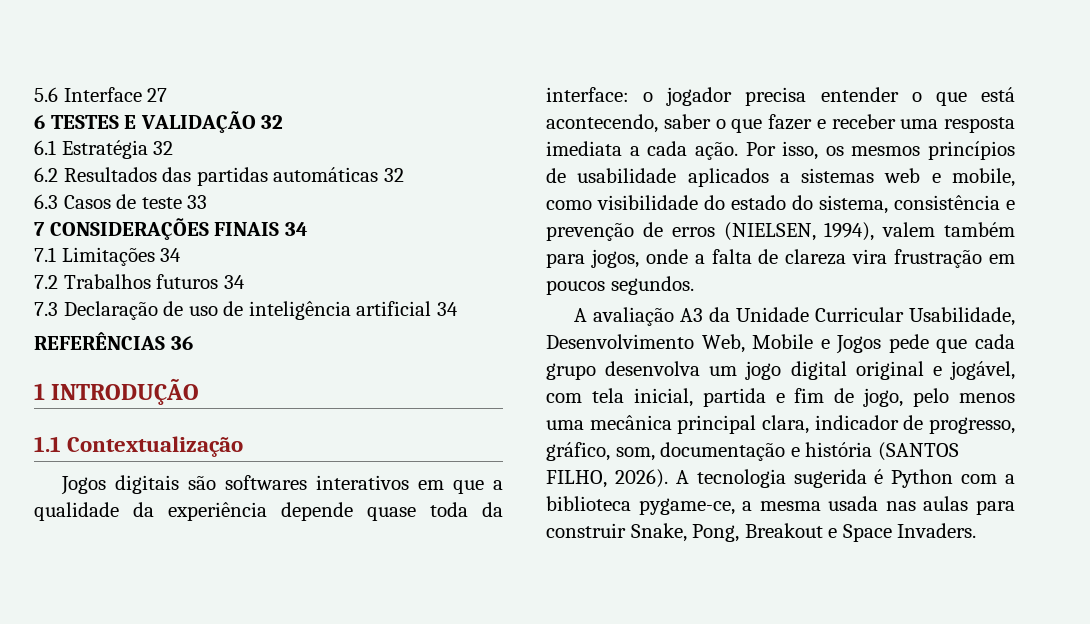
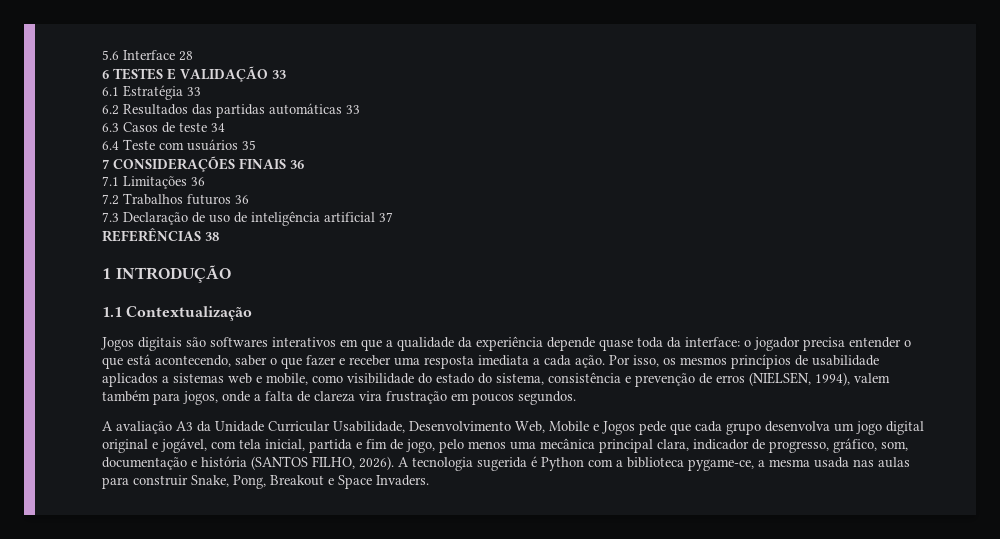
[147,88,168,102] 27 -> [179,51,193,61] 28
[261,115,284,129] 32 -> [272,70,286,79] 33
[153,141,174,155] 32 -> [187,87,201,96] 33
[383,168,404,182] 32 -> [346,105,360,114] 33
[187,195,208,209] 33 -> [211,123,225,132] [102,139,256,151] 34 // 6.4 Teste com usuários 35
[284,222,308,236] 34 -> [290,160,304,169] 36
[160,248,182,262] 34 -> [191,177,205,186] 36
[223,275,245,289] 34 -> [235,195,249,204] 36
[436,302,458,316] 34 -> [379,212,393,222] 37
[170,336,193,350] 36 -> [205,232,219,241] 38

